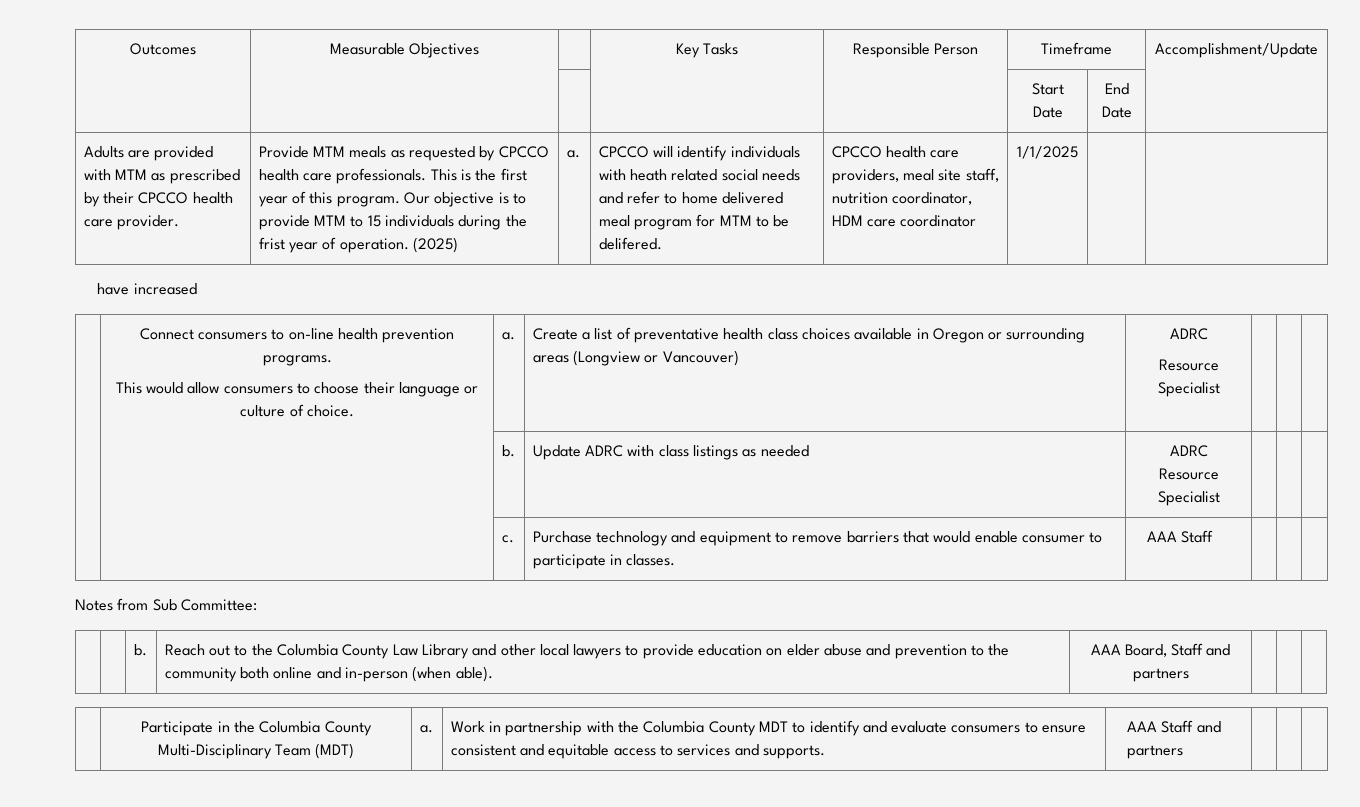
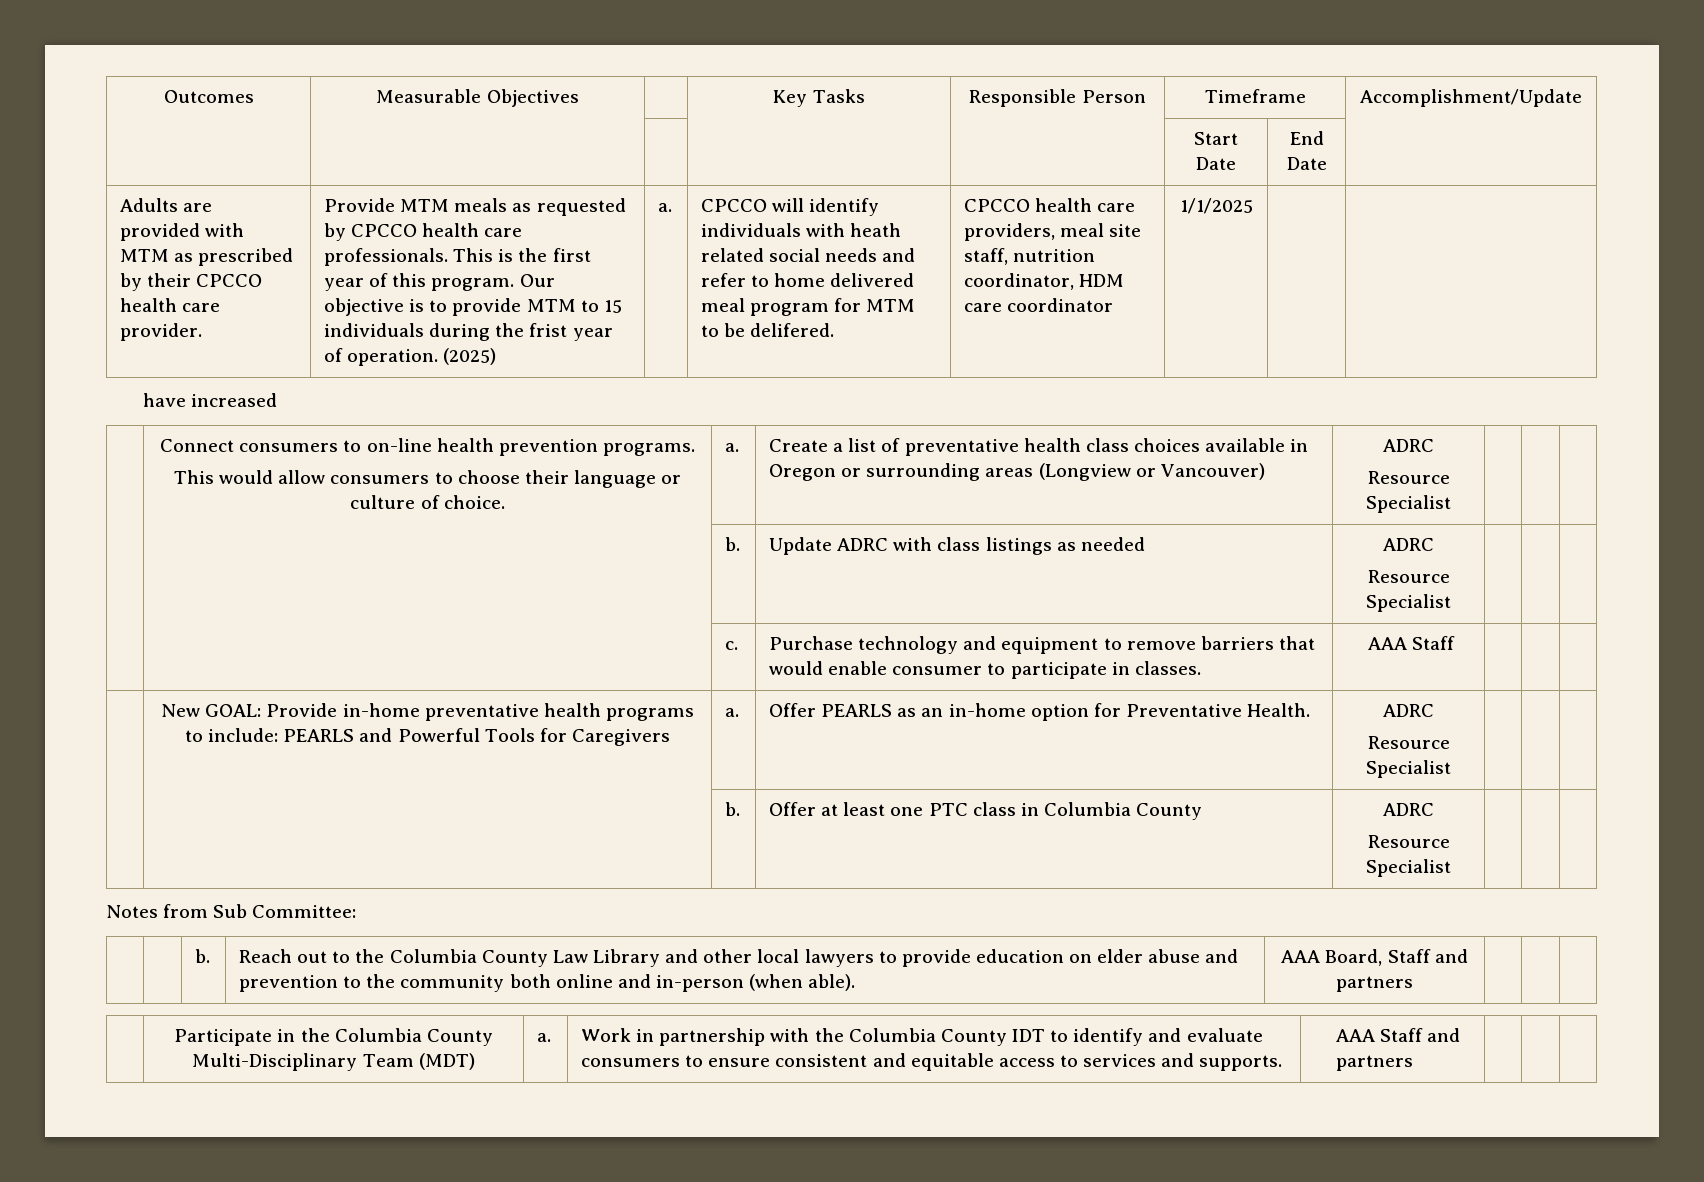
(1214, 536) none -> [161,703,694,721] [185,728,670,746] [725,708,740,717] [769,703,1311,721] [1383,704,1434,717] [1367,736,1450,749] [1366,760,1451,778] [725,802,741,816] [769,802,1203,820] [1383,803,1434,816] [1367,835,1450,848] [1366,859,1451,877] // | New GOAL: Provide in-home preventative health programs to include: PEARLS and Powerful Tools for Caregivers | a. | Offer PEARLS as an in-home option for Preventative Health. | ADRC // Resource Specialist | | | // | | b. | Offer at least one PTC class in Columbia County | ADRC // Resource Specialist | | |
[758,721,788,732] MDT -> [1011,1029,1045,1042] IDT

